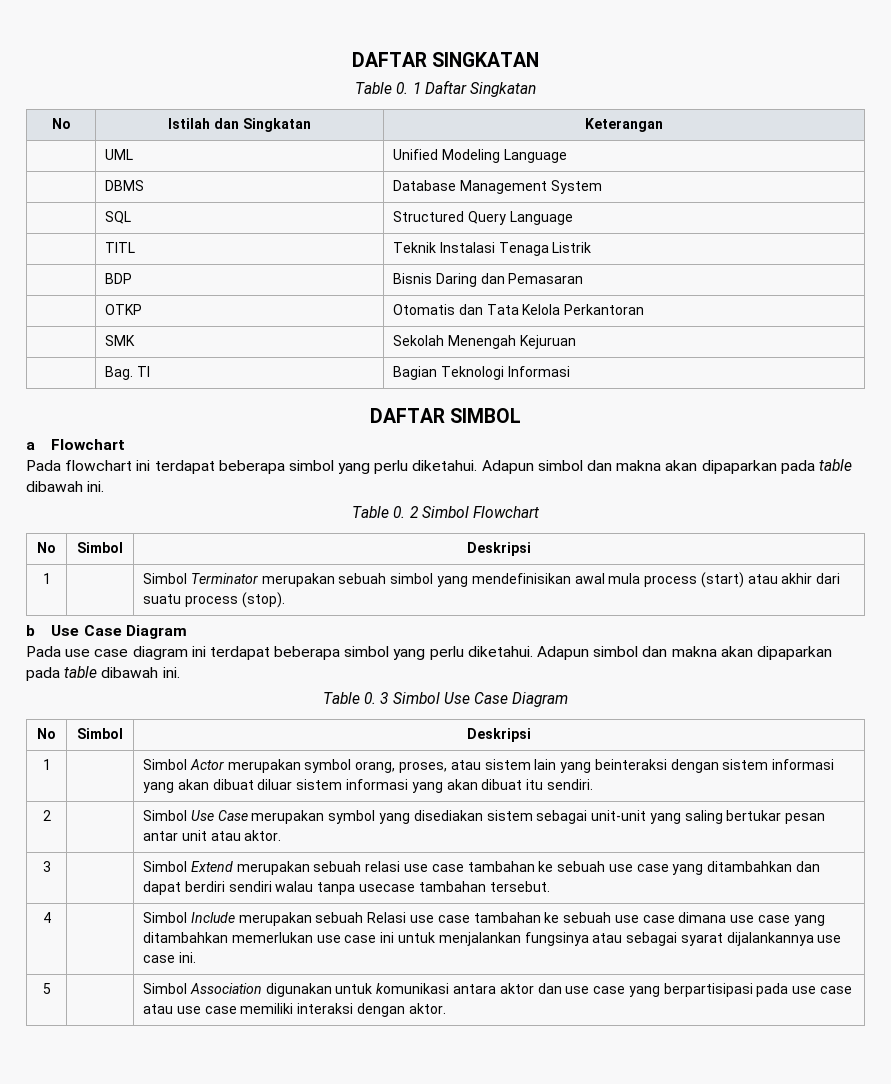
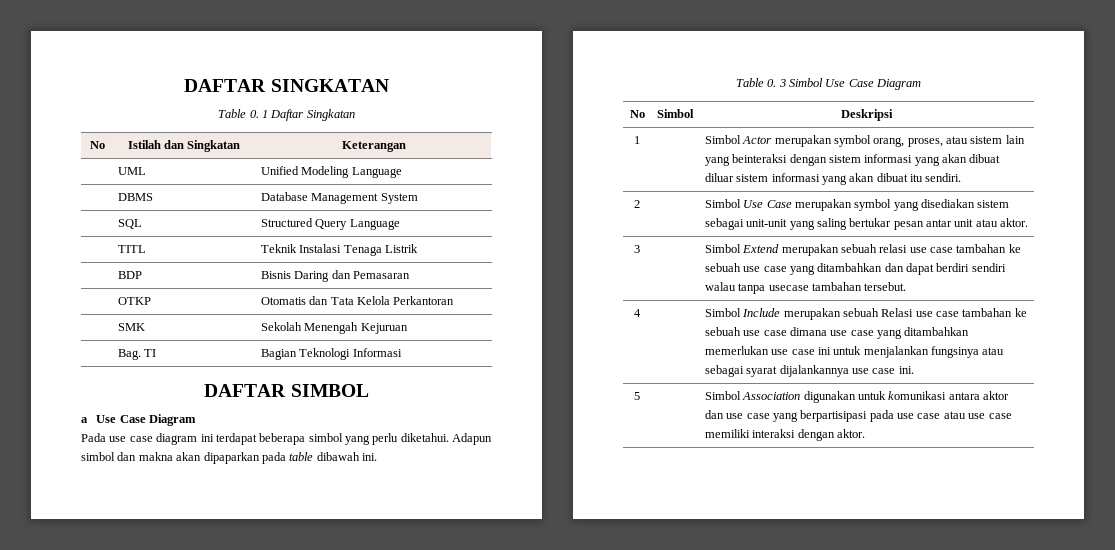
[51,439,126,450] [26,459,852,474] [26,481,105,492] [352,506,539,518] [37,542,56,553] [77,542,123,553] [467,542,531,556] [42,573,51,584] [143,572,841,588] [143,592,285,608] [26,625,35,636] Flowchart // Pada flowchart ini terdapat beberapa simbol yang perlu diketahui. Adapun simbol dan makna akan dipaparkan pada table dibawah ini. // Table 0. 2 Simbol Flowchart // No | Simbol | Deskripsi // 1 | | Simbol Terminator merupakan sebuah simbol yang mendefinisikan awal mula process (start) atau akhir dari suatu process (stop). // b -> (88, 420) none

